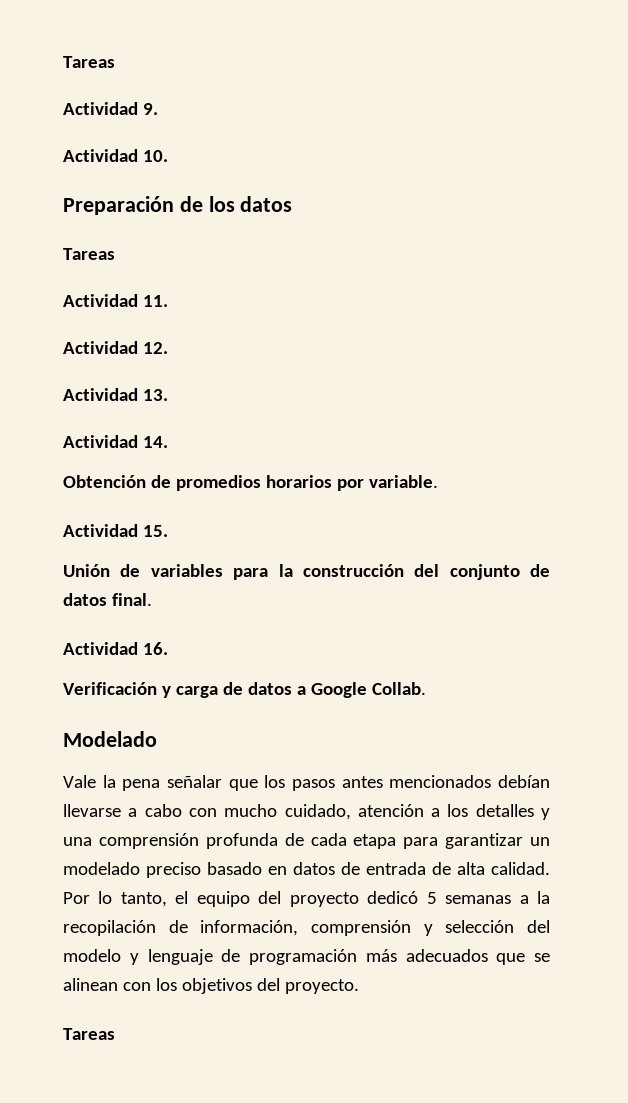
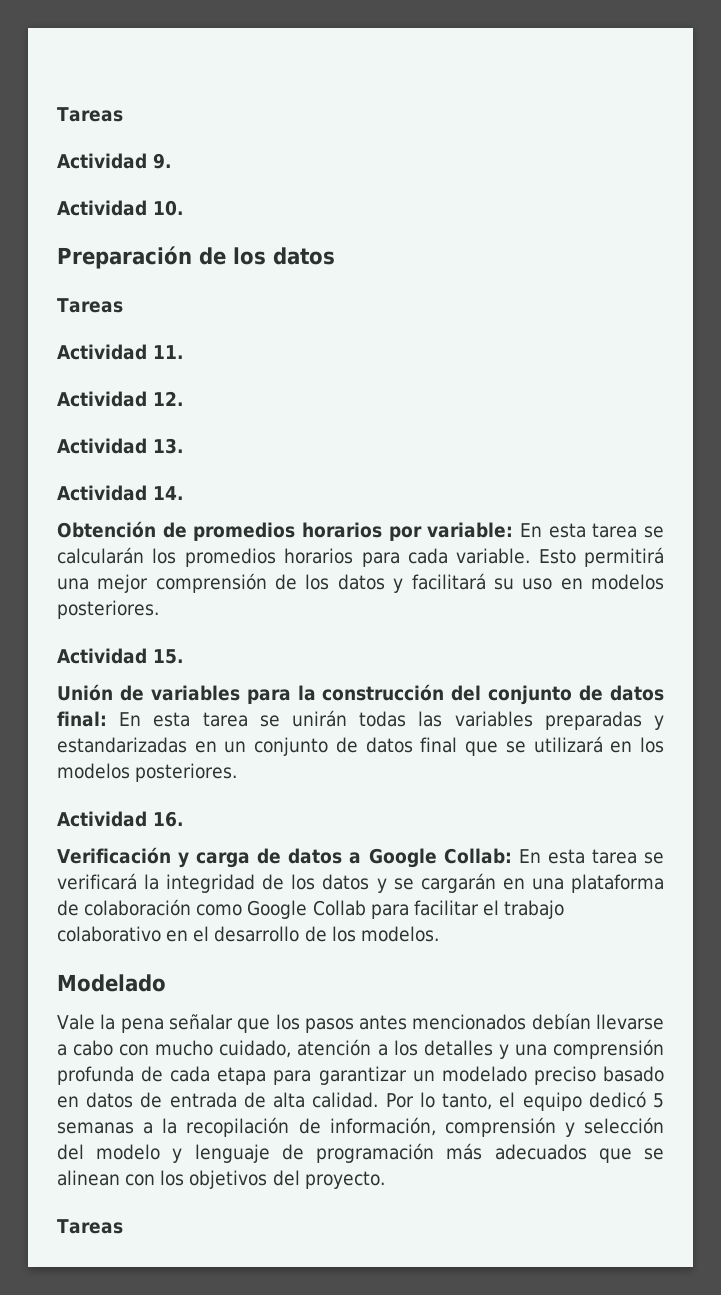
[368,475,438,488] variable. -> [427,522,664,538] [57,547,664,567] [57,573,665,593] [57,600,159,619] variable: En esta tarea se calcularán los promedios horarios para cada variable. Esto permitirá una mejor comprensión de los datos y facilitará su uso en modelos posteriores.
[111,593,152,606] final. -> [57,710,664,730] [57,736,665,756] [57,763,238,782] final: En esta tarea se unirán todas las variables preparadas y estandarizadas en un conjunto de datos final que se utilizará en los modelos posteriores.
[371,682,426,695] Collab. -> [443,848,664,864] [57,873,665,893] [57,899,565,919] [57,926,439,942] Collab: En esta tarea se verificará la integridad de los datos y se cargarán en una plataforma de colaboración como Google Collab para facilitar el trabajo colaborativo en el desarrollo de los modelos.
[258,891,359,907] del proyecto -> (582, 1101) none

